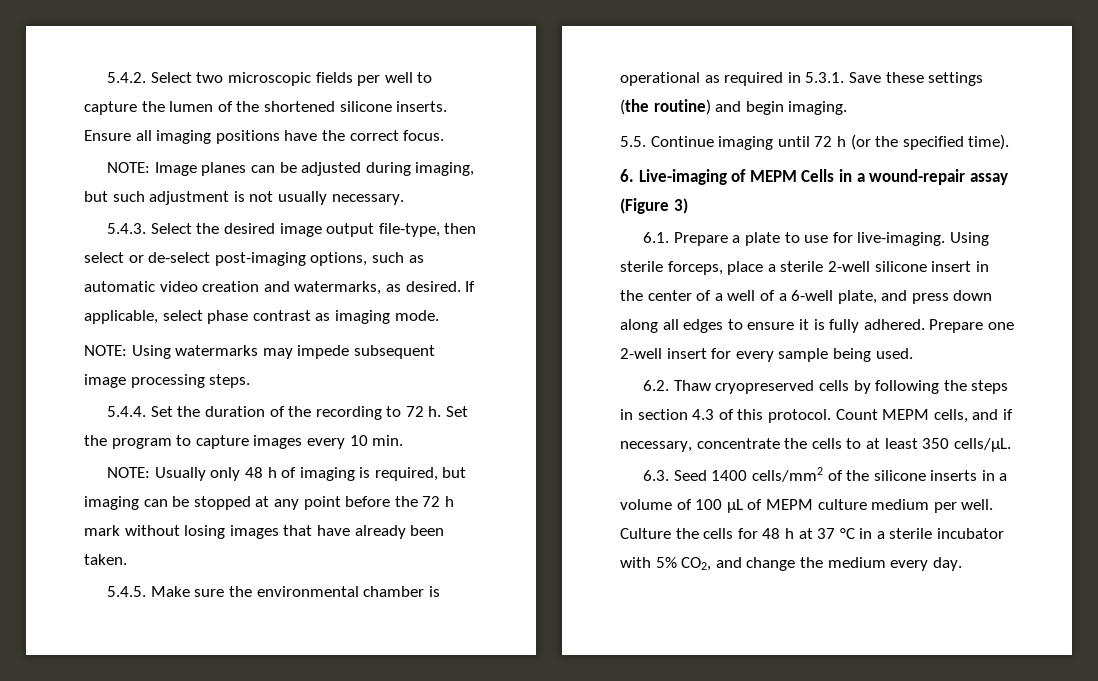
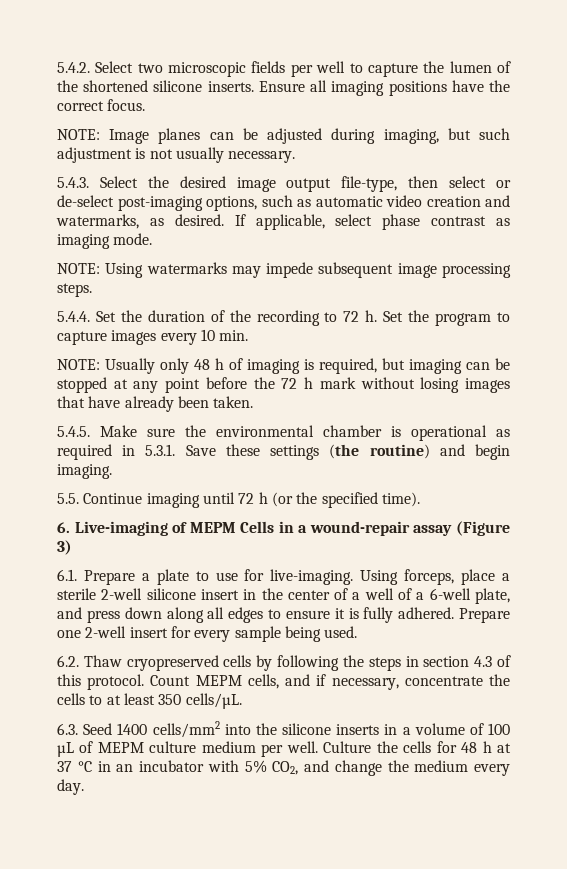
[620,261,663,272] sterile -> (399, 577) none
[827,470,843,481] of -> [224,724,251,735] into
[876,528,933,539] a sterile -> [116,764,134,772] an

